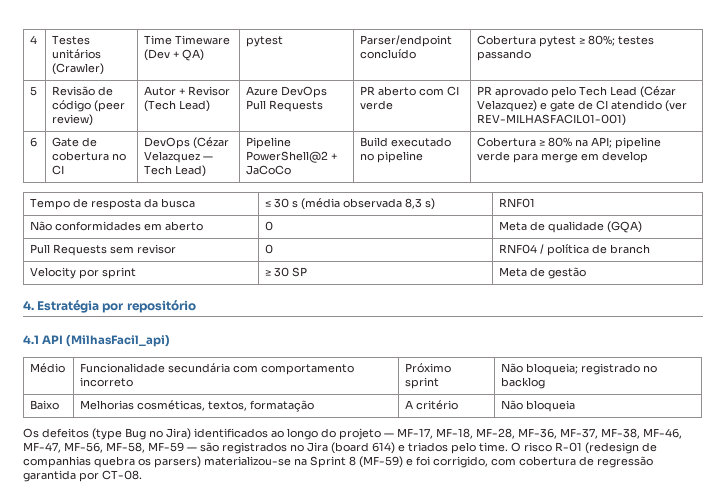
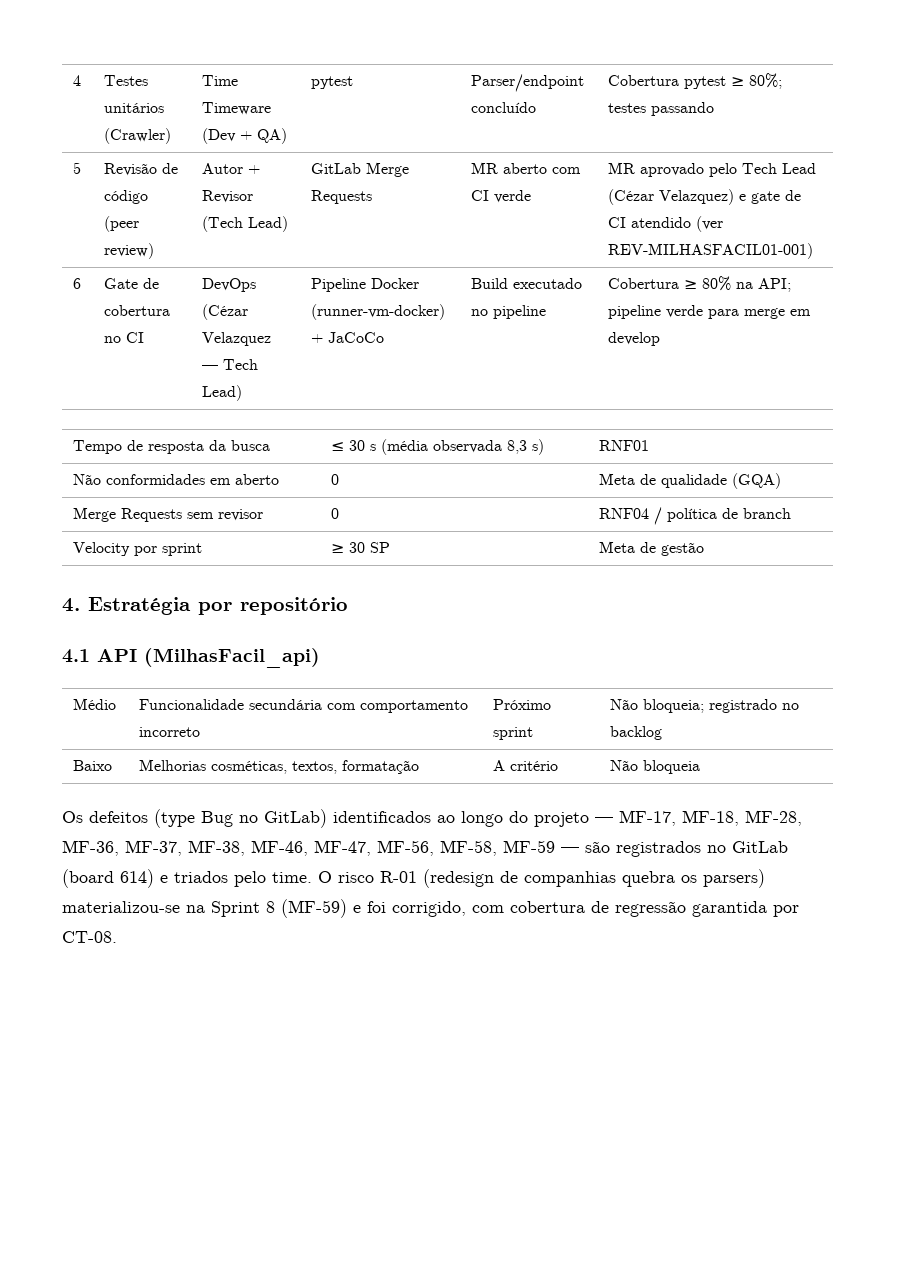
[246,86,328,98] [246,100,267,110] Azure DevOps Pull -> [311,162,410,177] GitLab Merge
[360,86,376,95] PR -> [471,162,499,174] MR
[477,86,493,95] PR -> [608,162,636,174] MR
[246,151,329,163] PowerShell@2 -> [371,278,420,289] [311,304,446,320] Docker (runner-vm-docker)
[30,244,51,254] Pull -> [73,507,117,522] Merge
[166,428,191,440] Jira) -> [264,809,327,828] GitLab)
[307,442,328,452] Jira -> [732,841,788,853] GitLab

